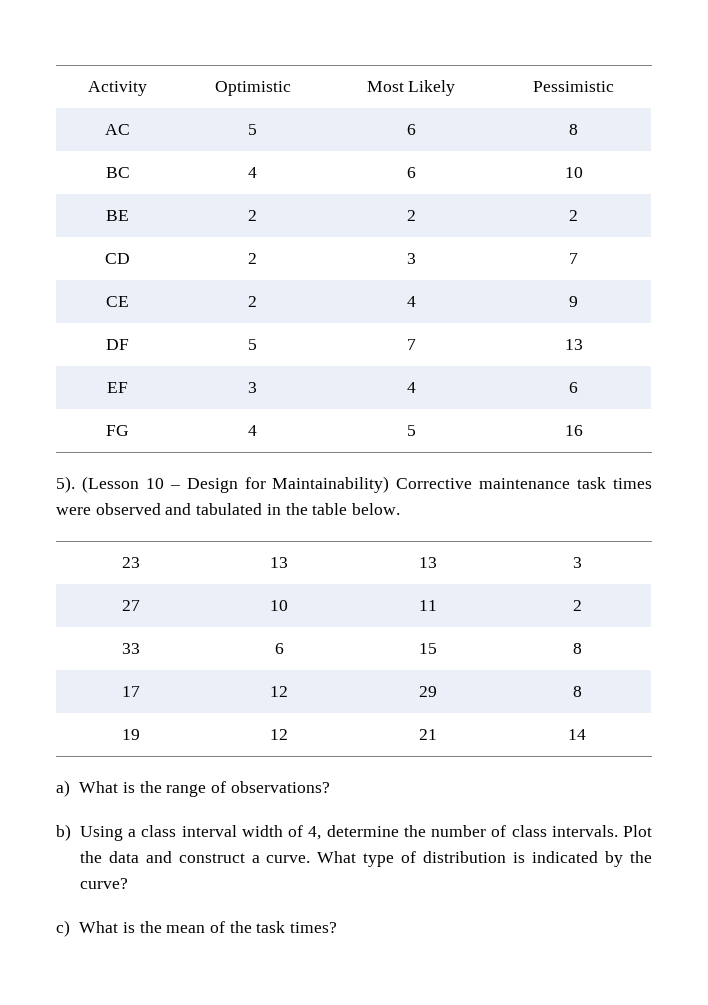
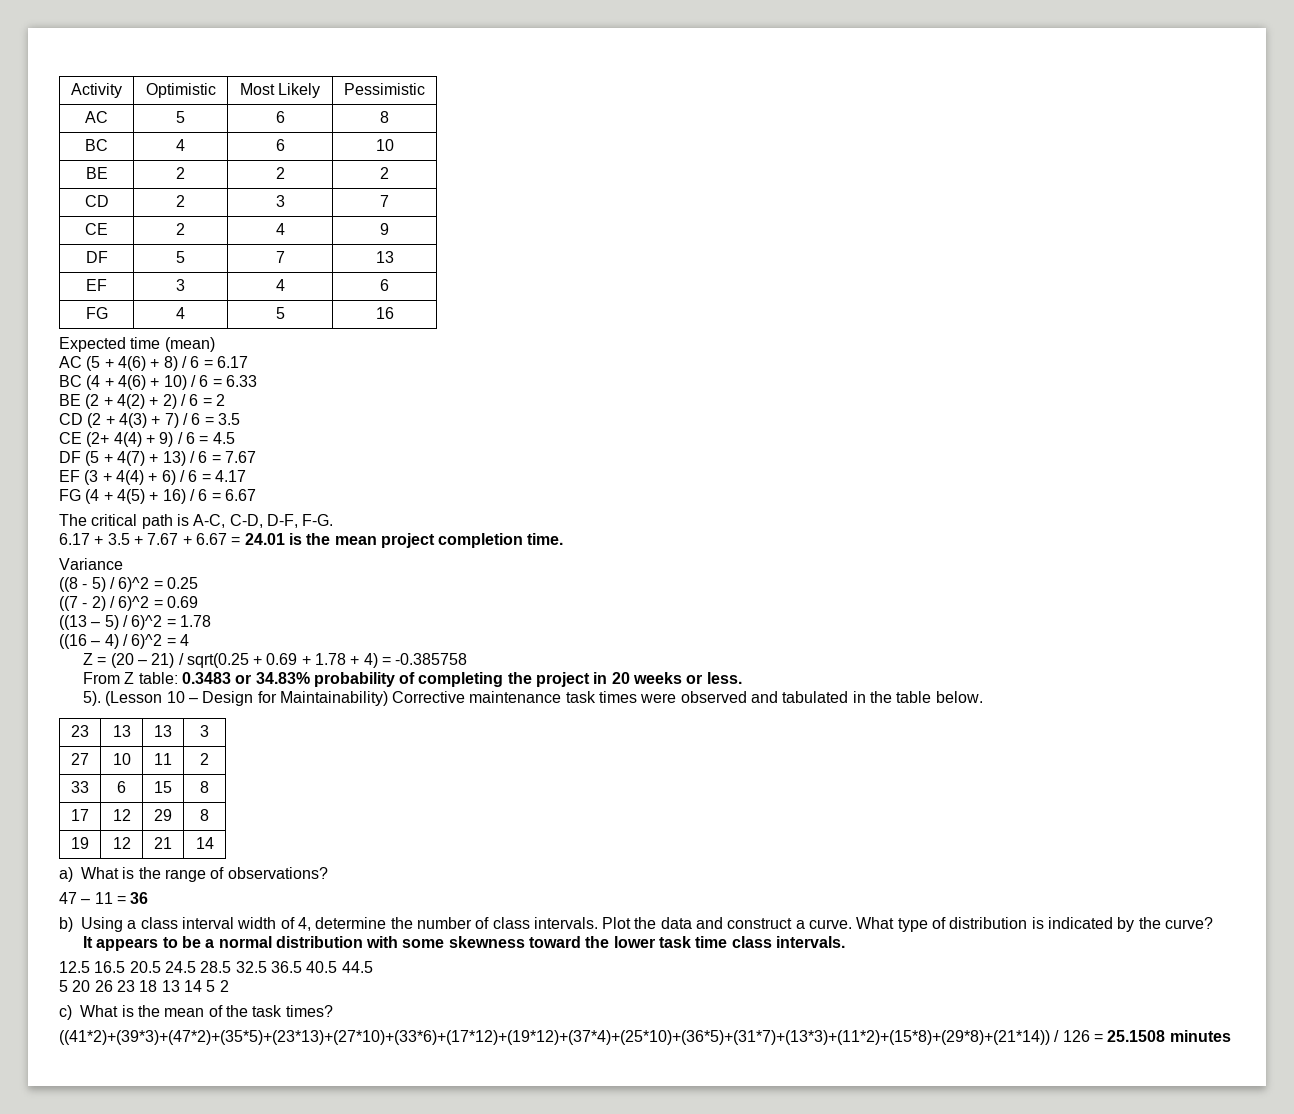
(583, 430) none -> [59,337,215,352] [59,356,248,371] [59,375,257,390] [59,394,225,409] [59,413,240,428] [59,432,235,447] [59,451,256,466] [59,470,246,485] [59,489,256,504] [59,514,334,529] [59,533,564,548] [59,558,123,570] [59,577,198,592] [59,596,198,611] [59,615,211,630] [59,634,189,649] [82,653,468,668] [82,672,742,687] // Expected time (mean) // AC (5 + 4(6) + 8) / 6 = 6.17 // BC (4 + 4(6) + 10) / 6 = 6.33 // BE (2 + 4(2) + 2) / 6 = 2 // CD (2 + 4(3) + 7) / 6 = 3.5 // CE (2+ 4(4) + 9) / 6 = 4.5 // DF (5 + 4(7) + 13) / 6 = 7.67 // EF (3 + 4(4) + 6) / 6 = 4.17 // FG (4 + 4(5) + 16) / 6 = 6.67 // The critical path is A-C, C-D, D-F, F-G. // 6.17 + 3.5 + 7.67 + 6.67 = 24.01 is the mean project completion time. // Variance // ((8 - 5) / 6)^2 = 0.25 // ((7 - 2) / 6)^2 = 0.69 // ((13 – 5) / 6)^2 = 1.78 // ((16 – 4) / 6)^2 = 4 // Z = (20 – 21) / sqrt(0.25 + 0.69 + 1.78 + 4) = -0.385758 // From Z table: 0.3483 or 34.83% probability of completing the project in 20 weeks or less.
(330, 787) none -> [59,892,149,904] // 47 – 11 = 36
(128, 883) none -> [82,936,846,951] [59,961,373,973] [59,980,229,992] // It appears to be a normal distribution with some skewness toward the lower task time class intervals. // 12.5 16.5 20.5 24.5 28.5 32.5 36.5 40.5 44.5 // 5 20 26 23 18 13 14 5 2
(338, 927) none -> [59,1030,1231,1045] // ((41*2)+(39*3)+(47*2)+(35*5)+(23*13)+(27*10)+(33*6)+(17*12)+(19*12)+(37*4)+(25*10)+(36*5)+(31*7)+(13*3)+(11*2)+(15*8)+(29*8)+(21*14)) / 126 = 25.1508 minutes

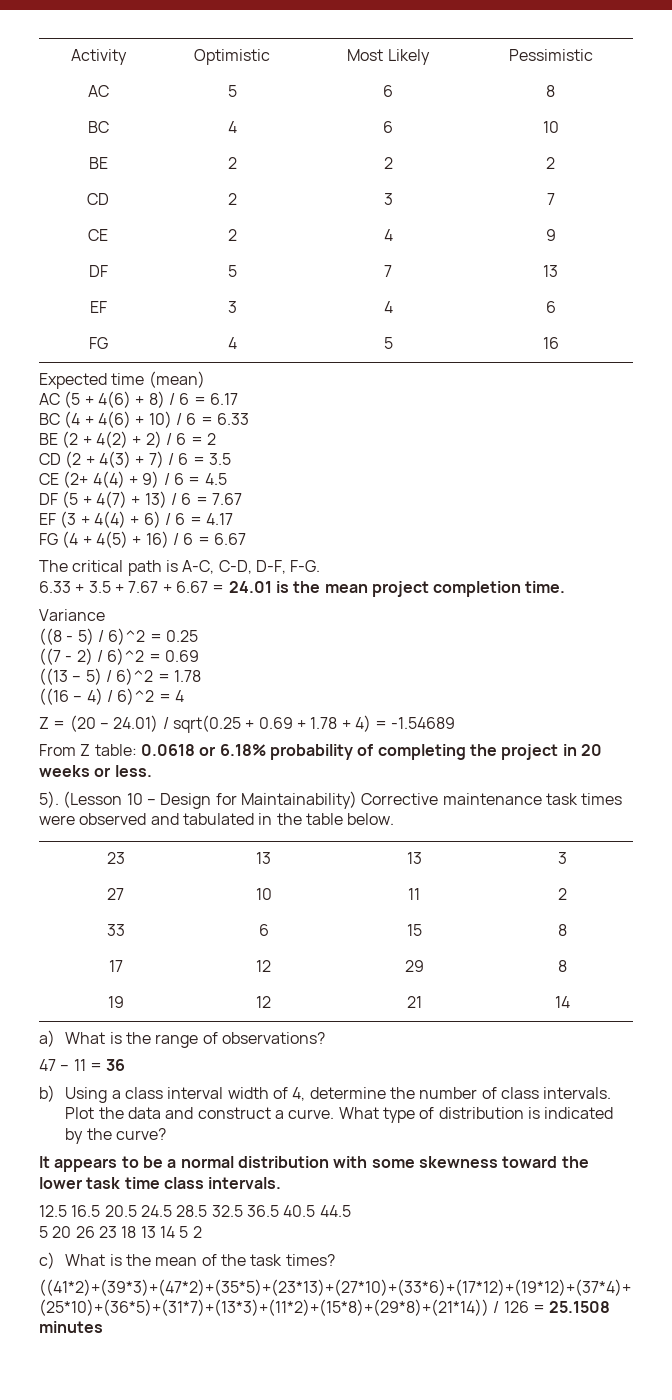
[59,533,90,545] 6.17 -> [39,581,71,593] 6.33
[151,653,175,668] 21) -> [113,715,159,732] 24.01)
[395,653,468,665] -0.385758 -> [391,717,456,729] -1.54689
[181,672,310,684] 0.3483 or 34.83% -> [140,744,266,756] 0.0618 or 6.18%

